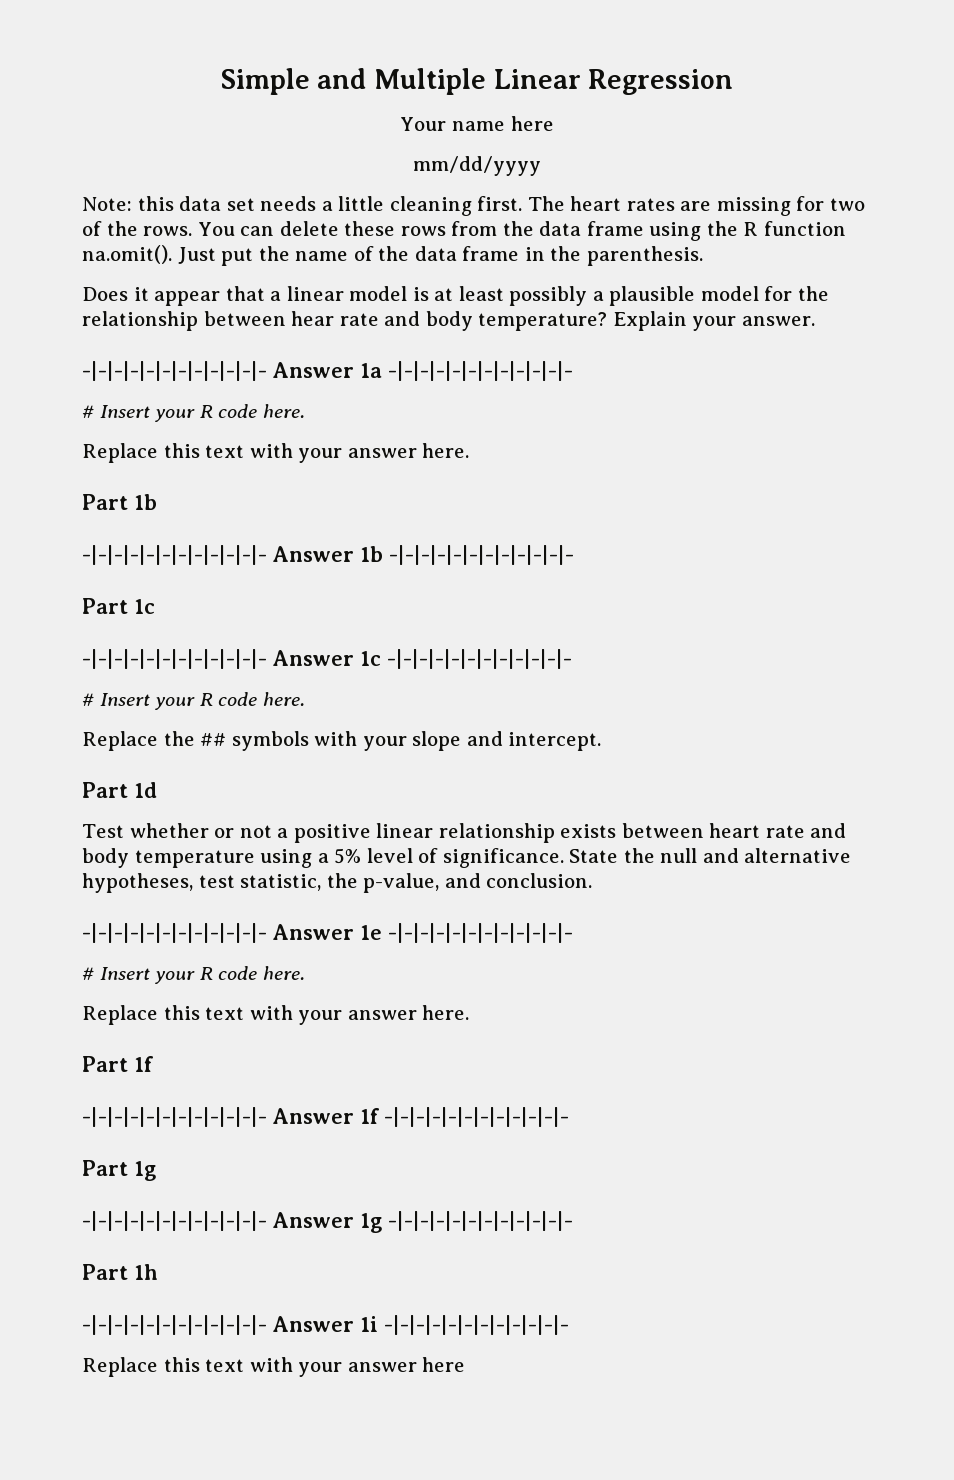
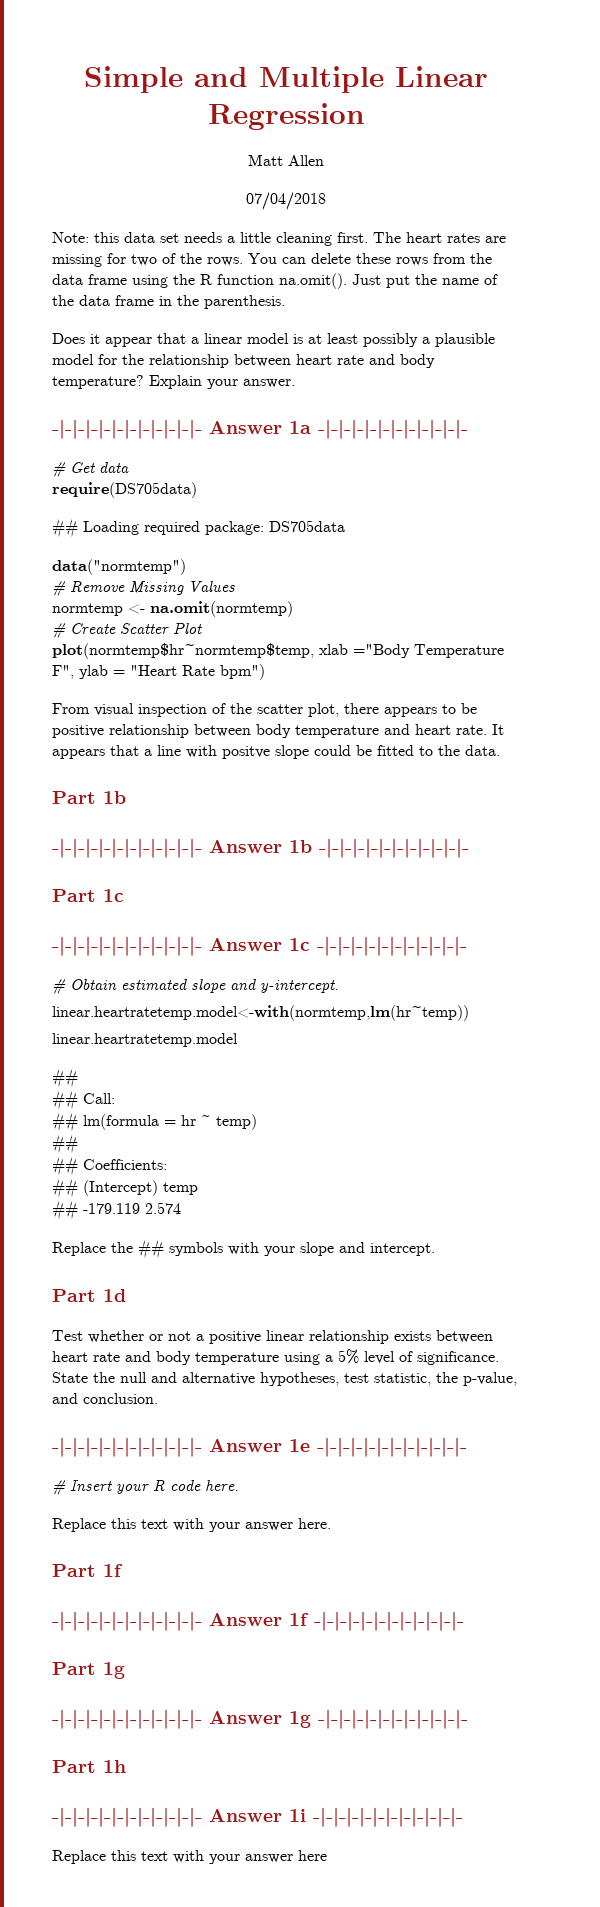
[400,116,554,131] [413,156,541,176] Your name here // mm/dd/yyyy -> [248,154,324,166] [246,192,326,210] Matt Allen // 07/04/2018
[291,311,335,326] hear -> [296,354,332,365] heart
[99,404,305,422] [82,443,470,463] Insert your R code here. // Replace this text with your answer here. -> [70,462,129,473] [52,482,197,498] [52,518,345,538] [52,559,186,575] [52,581,235,596] [52,601,293,617] [52,622,202,638] [52,643,504,659] [52,664,265,680] [52,703,477,717] [52,724,504,738] [52,745,500,759] Get data // require(DS705data) // ## Loading required package: DS705data // data("normtemp") // # Remove Missing Values // normtemp <- na.omit(normtemp) // # Create Scatter Plot // plot(normtemp$hr~normtemp$temp, xlab ="Body Temperature F", ylab = "Heart Rate bpm") // From visual inspection of the scatter plot, there appears to be positive relationship between body temperature and heart rate. It appears that a line with positve slope could be fitted to the data.
[99,692,305,710] Insert your R code here. -> [70,979,339,993] [52,1005,469,1021] [52,1033,238,1047] [52,1068,78,1088] [52,1090,115,1110] [52,1112,257,1132] [52,1134,78,1154] [52,1156,167,1176] [52,1178,198,1198] [52,1200,181,1220] Obtain estimated slope and y-intercept. // linear.heartratetemp.model<-with(normtemp,lm(hr~temp)) // linear.heartratetemp.model // ## // ## Call: // ## lm(formula = hr ~ temp) // ## // ## Coefficients: // ## (Intercept) temp // ## -179.119 2.574

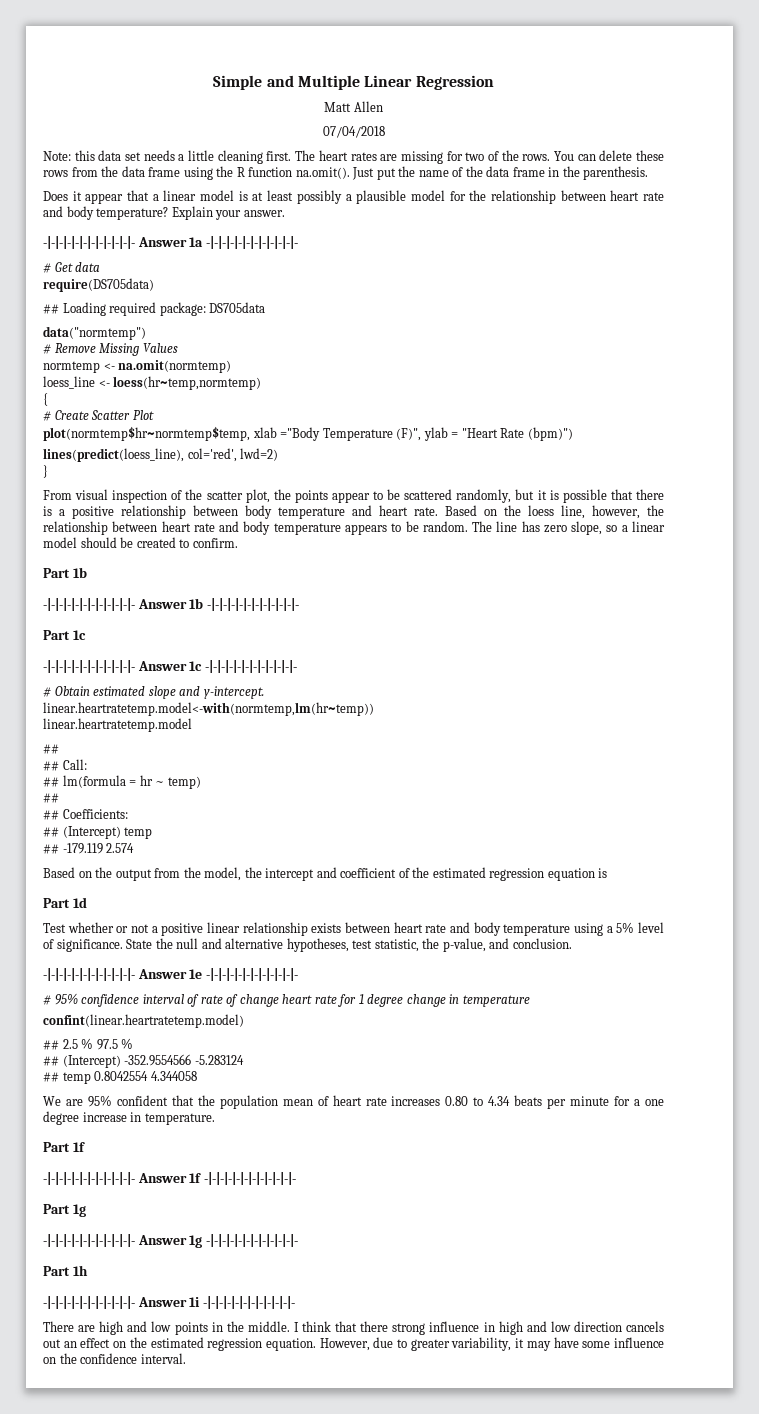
(293, 609) none -> [43,376,262,390] [43,393,48,406] // loess_line <- loess(hr~temp,normtemp) // {
[52,665,74,679] F", -> [396,428,422,441] (F)",
[220,664,265,680] bpm") -> [527,427,573,441] [43,448,279,462] [43,465,48,478] (bpm)") // lines(predict(loess_line), col='red', lwd=2) // }
[344,703,477,717] there appears to be -> [273,489,665,503] [43,506,65,516] the points appear to be scattered randomly, but it is possible that there is a
[492,724,504,735] [52,745,500,759] It appears that a line with positve slope could be fitted to the data. -> [445,505,664,519] [43,521,666,535] [43,537,238,548] Based on the loess line, however, the relationship between heart rate and body temperature appears to be random. The line has zero slope, so a linear model should be created to confirm.
[52,1239,435,1259] Replace the ## symbols with your slope and intercept. -> [43,867,608,881] Based on the output from the model, the intercept and coefficient of the estimated regression equation is
[70,1480,239,1494] [52,1518,331,1532] Insert your R code here. // Replace this text with your answer here. -> [54,993,530,1007] [43,1014,244,1028] [43,1038,134,1050] [43,1054,244,1068] [43,1071,197,1084] [43,1095,664,1109] [43,1111,215,1125] 95% confidence interval of rate of change heart rate for 1 degree change in temperature // confint(linear.heartratetemp.model) // ## 2.5 % 97.5 % // ## (Intercept) -352.9554566 -5.283124 // ## temp 0.8042554 4.344058 // We are 95% confident that the population mean of heart rate increases 0.80 to 4.34 beats per minute for a one degree increase in temperature.
[52,1850,327,1864] Replace this text with your answer here -> [43,1321,665,1335] [43,1337,664,1351] [43,1353,186,1364] There are high and low points in the middle. I think that there strong influence in high and low direction cancels out an effect on the estimated regression equation. However, due to greater variability, it may have some influence on the confidence interval.

